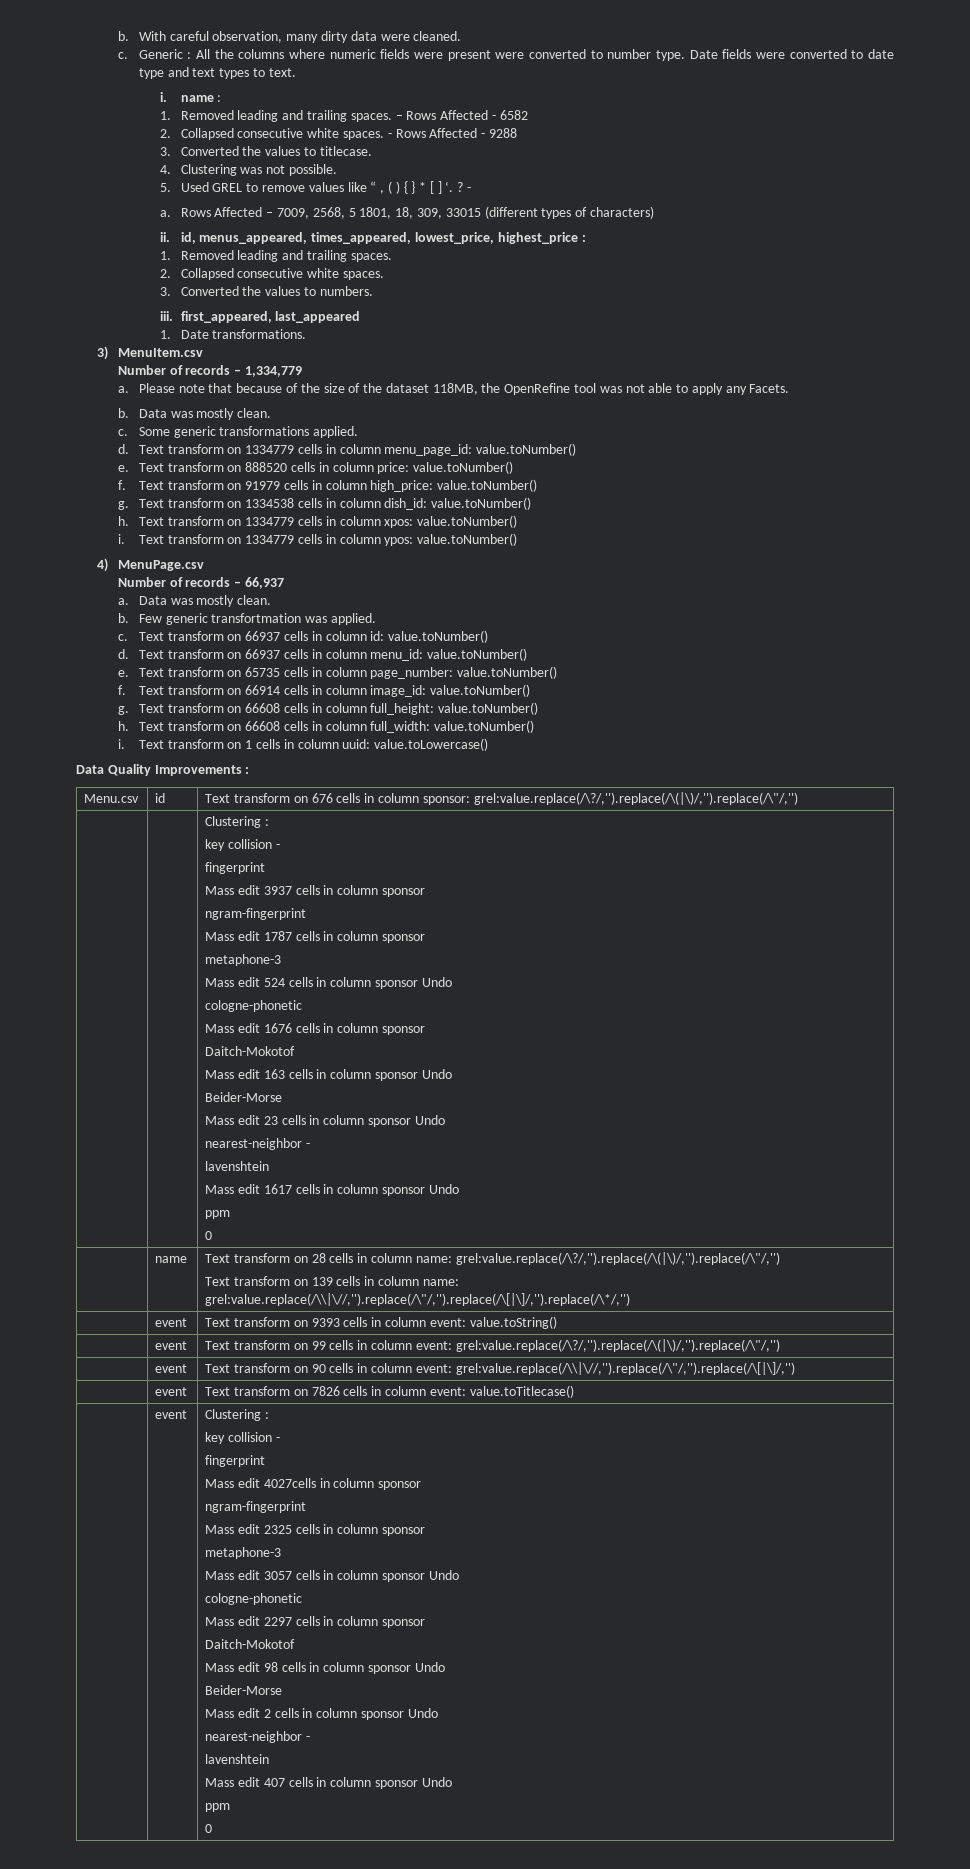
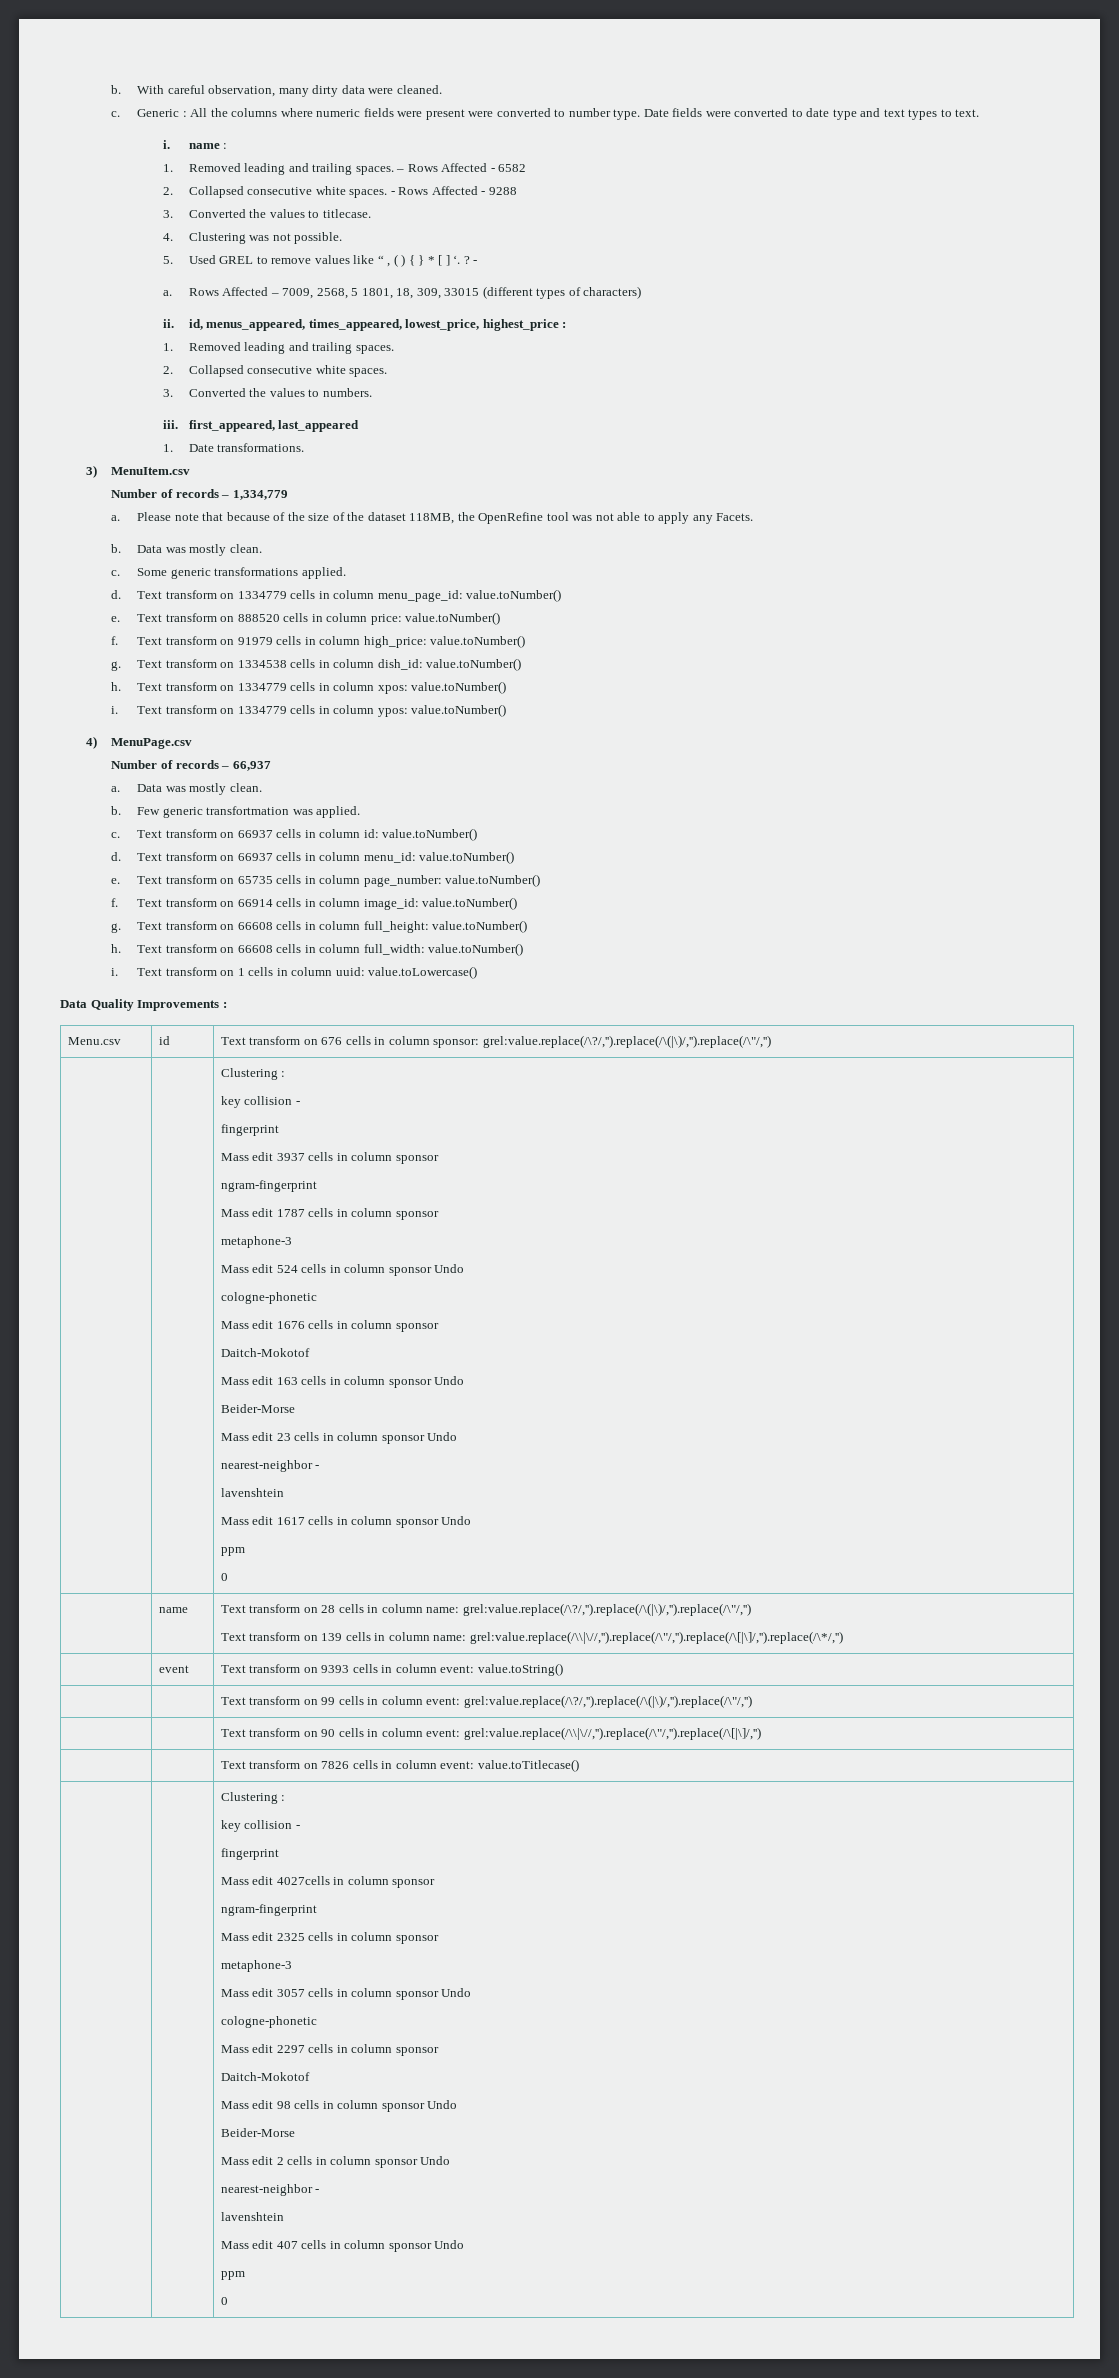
[155,1341,188,1350] event -> (563, 1669) none
[155,1364,188,1373] event -> (752, 1701) none
[155,1387,188,1396] event -> (761, 1733) none
[155,1410,188,1419] event -> (579, 1765) none

